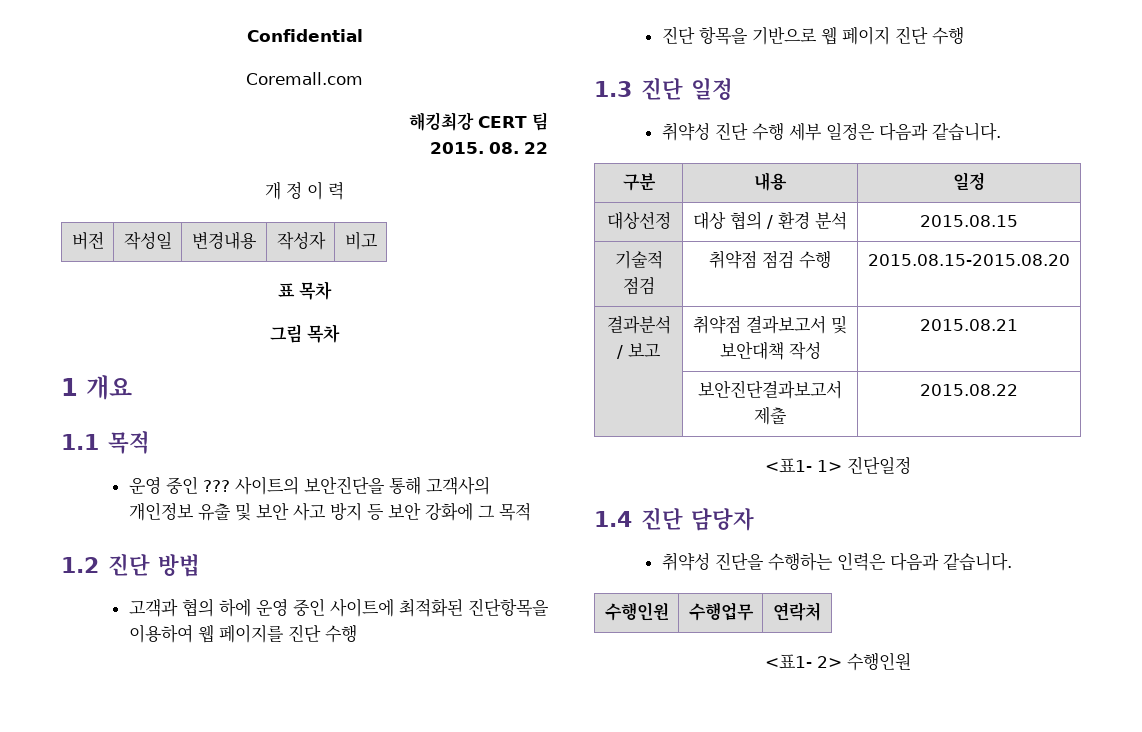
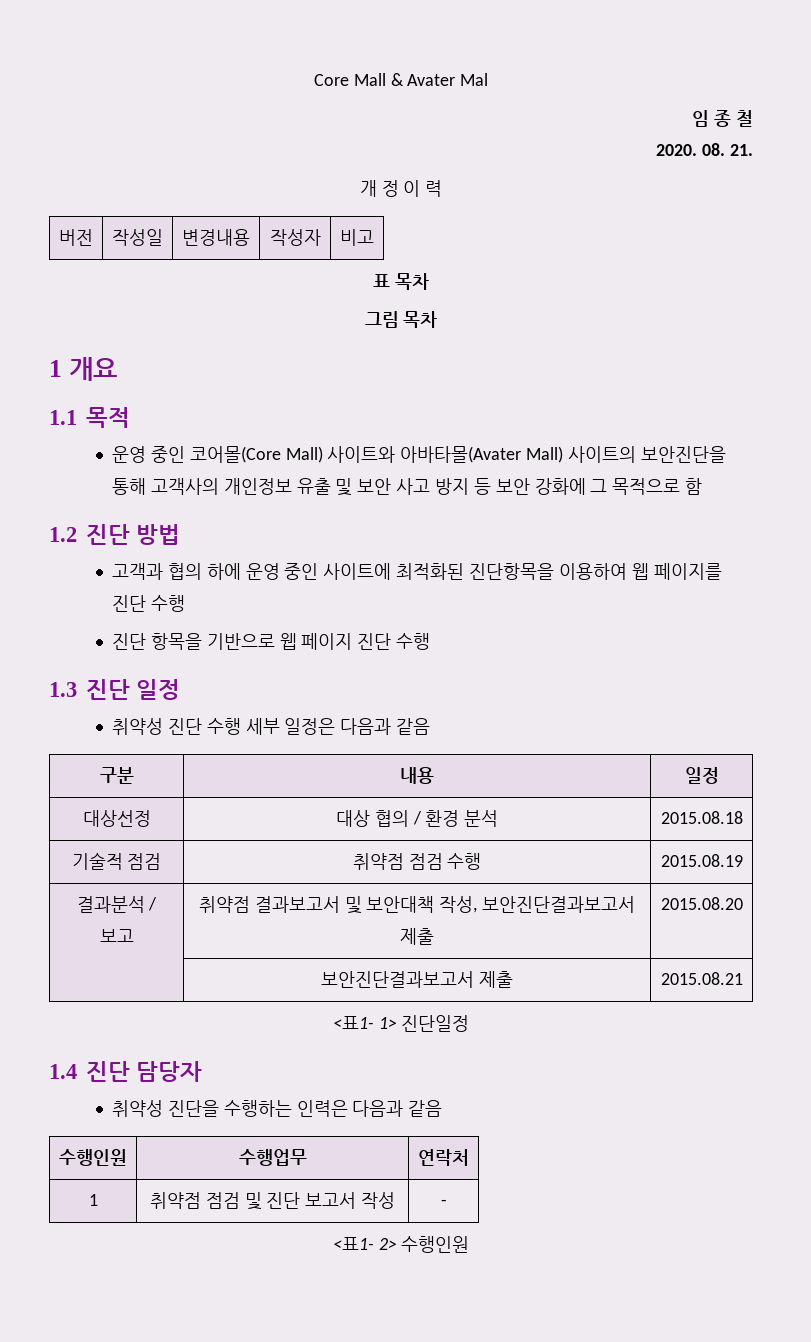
[246,29,363,42] [246,72,363,85] [409,112,548,131] [430,142,548,154] Confidential // Coremall.com // 해킹최강 CERT 팀 // 2015. 08. 22 -> [313,73,489,86] [692,110,753,127] [656,143,753,156] Core Mall & Avater Mal // 임 종 철 // 2020. 08. 21.
[202,480,230,492] ??? -> [189,446,564,463] 코어몰(Core Mall) 사이트와 아바타몰(Avater Mall)
[498,503,531,521] 목적 -> [612,478,703,495] 목적으로 함
[931,122,1001,141] 같습니다. -> [396,718,431,735] 같음
[920,215,1018,227] 2015.08.15 -> [660,811,743,824] 2015.08.18
[868,254,1070,266] 2015.08.15-2015.08.20 -> [660,854,743,867] 2015.08.19
[788,342,821,360] [920,319,1018,331] [698,380,842,399] [754,406,787,425] [920,384,1018,396] 작성 | 2015.08.21 // | 보안진단결과보고서 제출 | 2015.08.22 -> [439,896,636,913] [400,928,434,945] [660,897,743,910] [321,971,513,988] [660,972,743,985] 작성, 보안진단결과보고서 제출 | 2015.08.20 // | 보안진단결과보고서 제출 | 2015.08.21
[942,552,1012,571] 같습니다. -> [408,1100,443,1117] 같음
(821, 611) none -> [88,1194,98,1206] [149,1192,396,1210] [440,1199,447,1206] // 1 | 취약점 점검 및 진단 보고서 작성 | -

